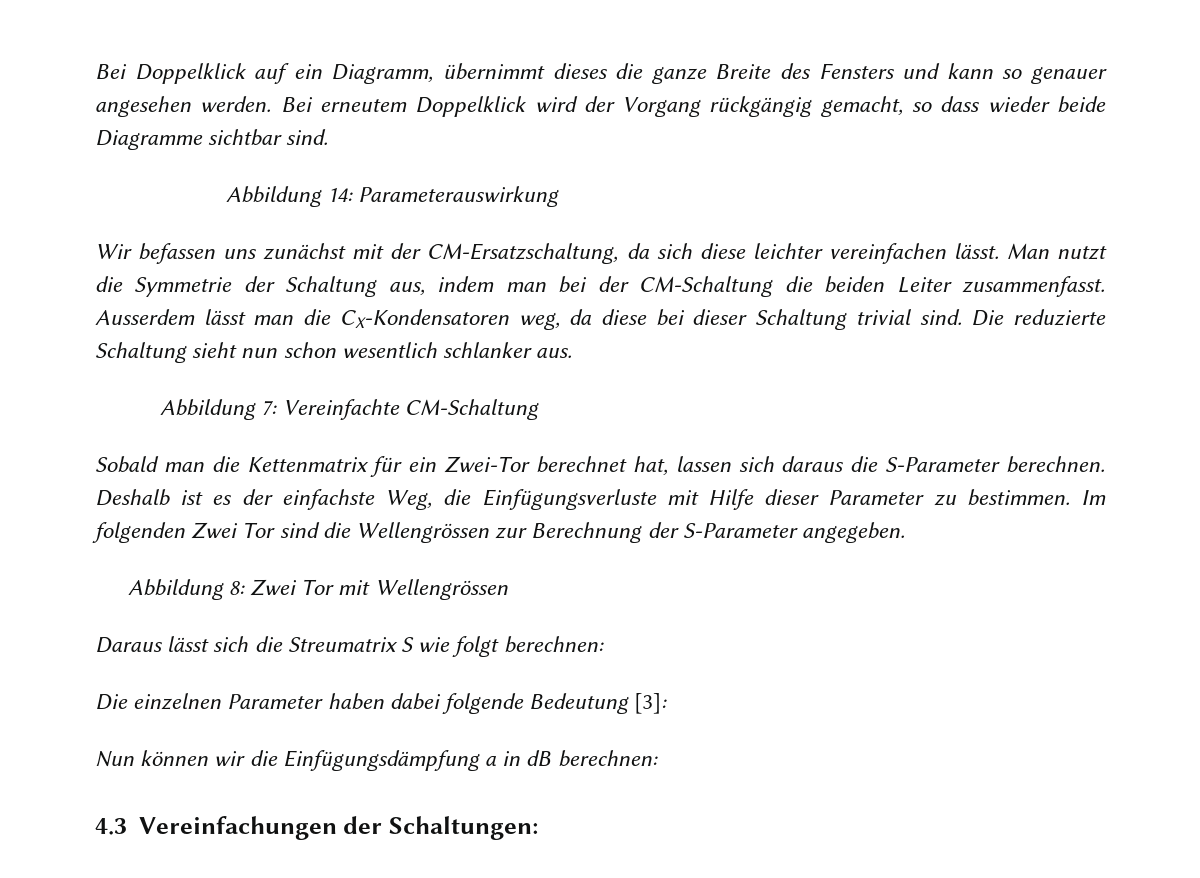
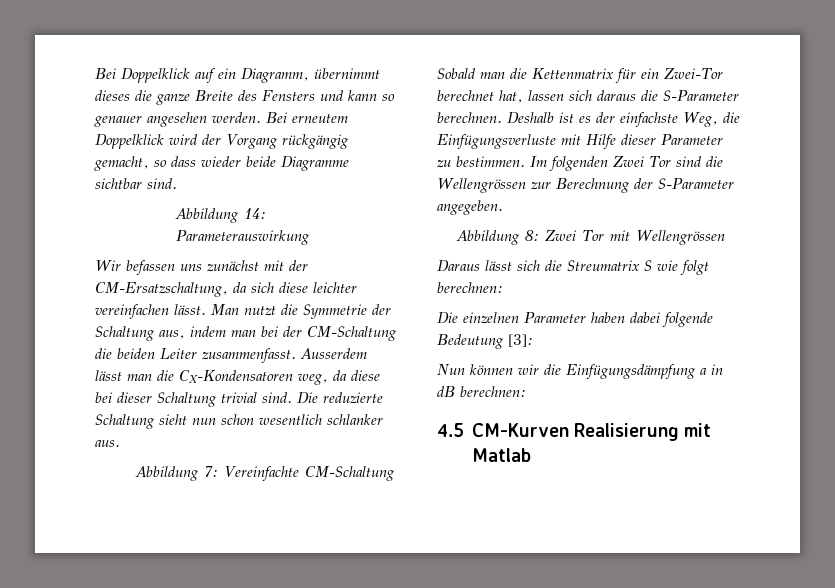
[95,816,539,840] 4.3 Vereinfachungen der Schaltungen: -> [437,423,711,441] [471,448,531,462] 4.5 CM-Kurven Realisierung mit Matlab

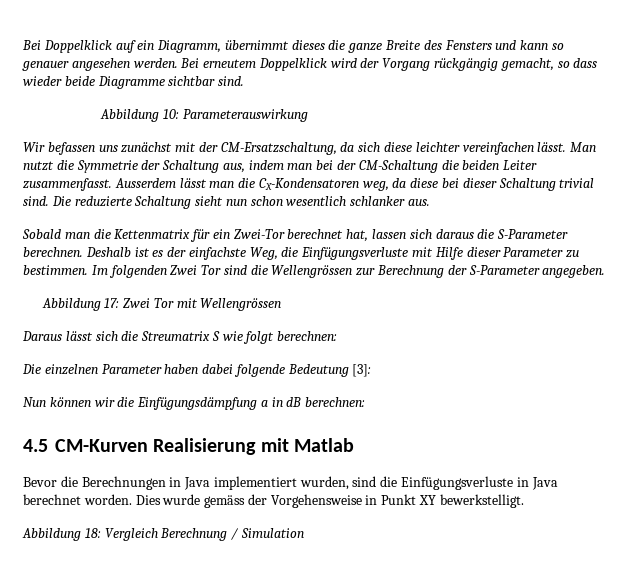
[244,208,267,219] 14: -> [163,109,180,119] 10:
[134,466,395,481] // Abbildung 7: Vereinfachte CM-Schaltung -> (431, 202) none
[525,230,540,241] 8: -> [104,298,120,308] 17:
(531, 455) none -> [23,476,558,490] [23,494,524,508] [22,528,304,541] // Bevor die Berechnungen in Java implementiert wurden, sind die Einfügungsverluste in Java berechnet worden. Dies wurde gemäss der Vorgehensweise in Punkt XY bewerkstelligt. // Abbildung 18: Vergleich Berechnung / Simulation

